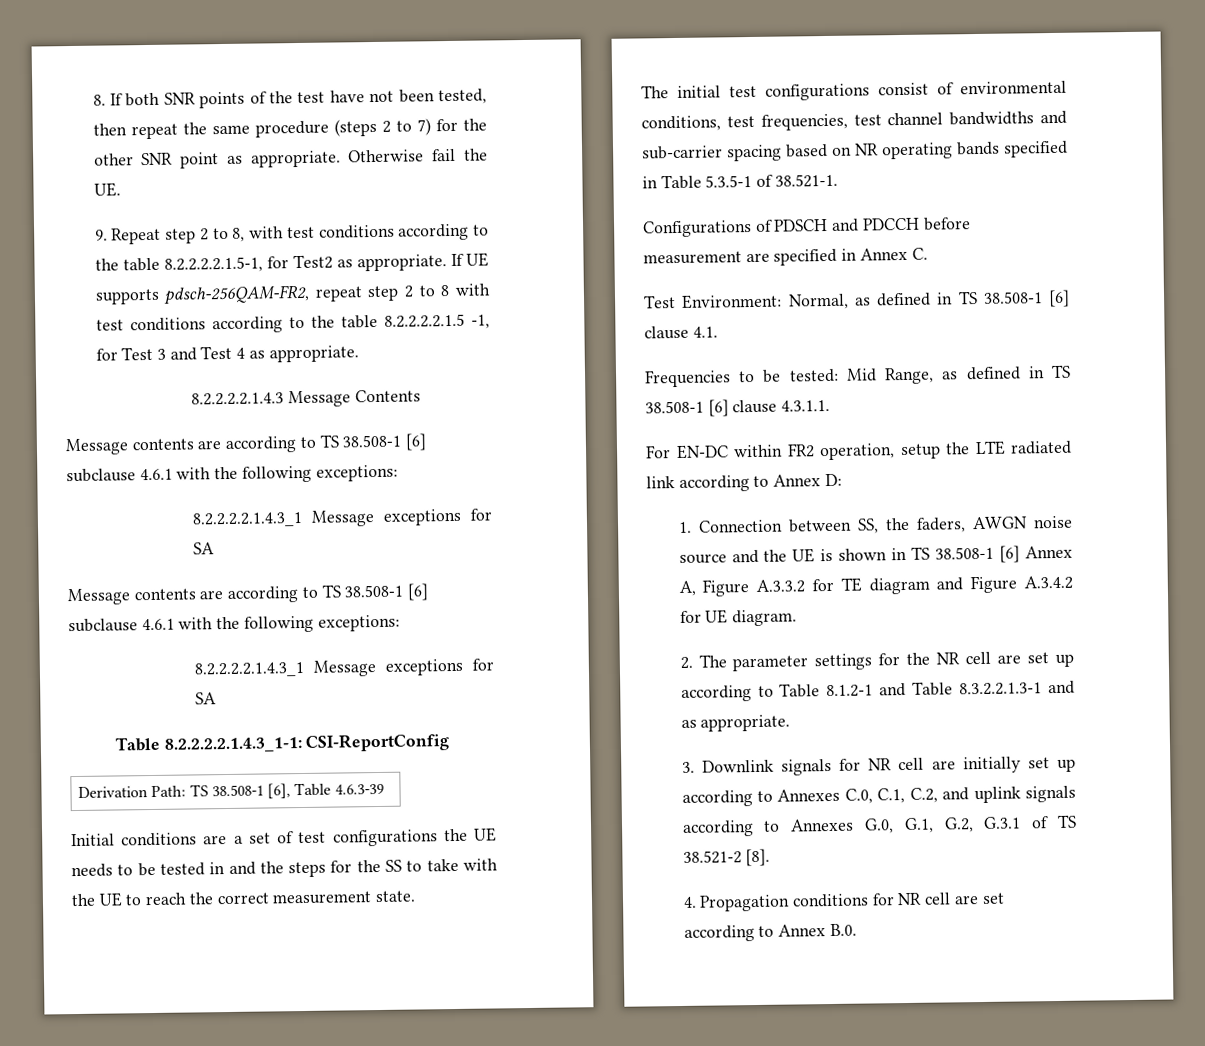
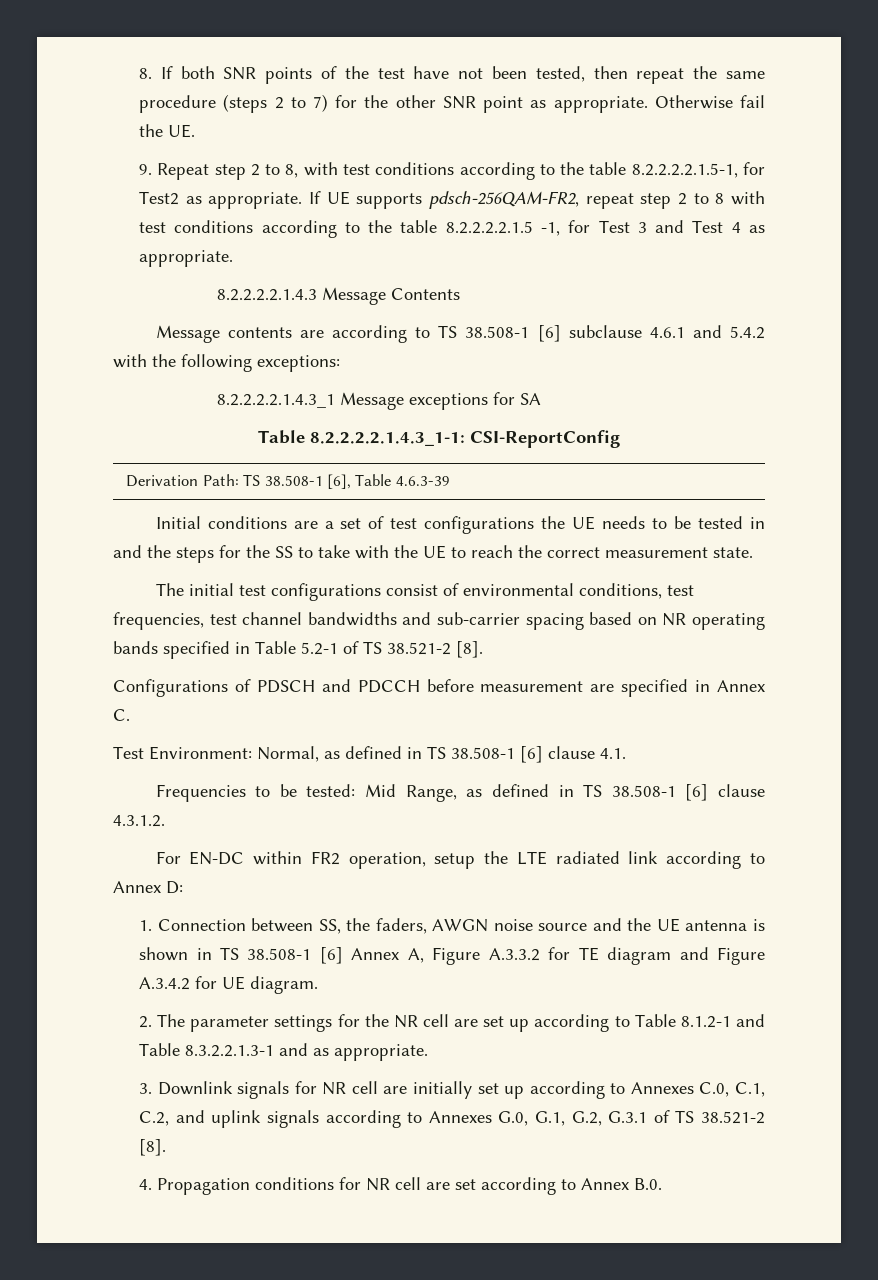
[176,464,398,483] [192,508,492,528] [193,542,216,555] [67,583,430,606] [68,618,175,633] with the following exceptions: // 8.2.2.2.2.1.4.3_1 Message exceptions for SA // Message contents are according to TS 38.508-1 [6] subclause 4.6.1 -> [692,325,765,339] and 5.4.2
[705,173,838,188] 5.3.5-1 of 38.521-1. -> [301,641,483,658] 5.2-1 of TS 38.521-2 [8].
[781,399,831,412] 4.3.1.1. -> [113,815,165,827] 4.3.1.2.
(816, 555) none -> [685,920,748,931] antenna

